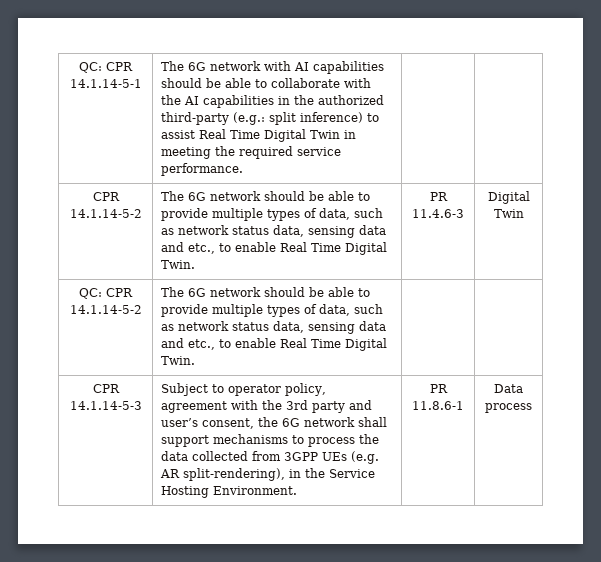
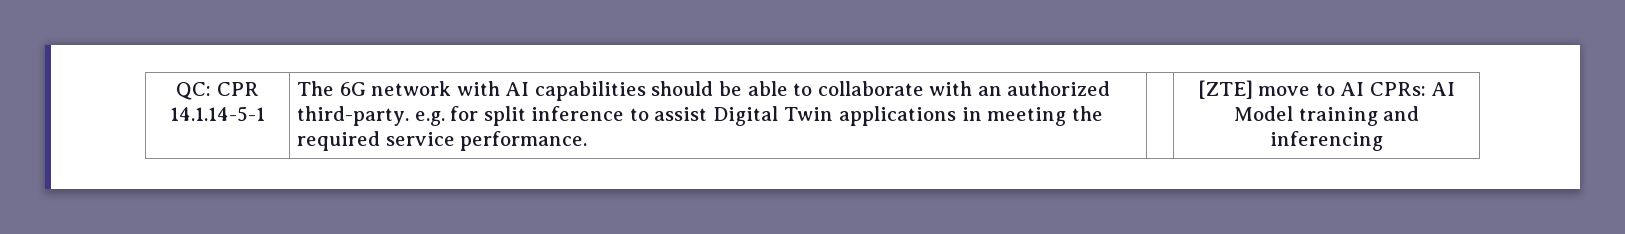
[161,95,385,108] [161,112,380,125] [161,129,341,142] the AI capabilities in the authorized third-party (e.g.: split inference) to assist Real Time Digital Twin -> [977,81,1111,96] [297,106,957,126] an authorized third-party. e.g. for split inference to assist Digital Twin applications
[92,192,120,201] [69,209,142,218] [161,191,371,201] [161,208,384,221] [161,225,387,238] [161,242,388,255] [161,260,196,269] [429,192,448,201] [412,209,464,218] [487,191,530,204] [493,209,524,218] [79,288,133,299] [69,305,142,314] [161,287,371,297] [161,304,384,317] [161,321,387,334] [161,338,388,351] [161,356,196,365] [92,384,120,393] [69,401,142,410] [161,383,327,396] [161,400,373,413] [161,417,388,429] [161,434,380,447] [161,451,380,464] [160,468,376,481] [161,486,298,498] [429,384,448,393] [412,401,464,410] [494,384,523,393] [485,403,532,413] // CPR 14.1.14-5-2 | The 6G network should be able to provide multiple types of data, such as network status data, sensing data and etc., to enable Real Time Digital Twin. | PR 11.4.6-3 | Digital Twin // QC: CPR 14.1.14-5-2 | The 6G network should be able to provide multiple types of data, such as network status data, sensing data and etc., to enable Real Time Digital Twin. | | // CPR 14.1.14-5-3 | Subject to operator policy, agreement with the 3rd party and user’s consent, the 6G network shall support mechanisms to process the data collected from 3GPP UEs (e.g. AR split-rendering), in the Service Hosting Environment. | PR 11.8.6-1 | Data process -> [1197,80,1456,99] [1233,106,1420,126] [1270,131,1383,151] [ZTE] move to AI CPRs: AI Model training and inferencing

